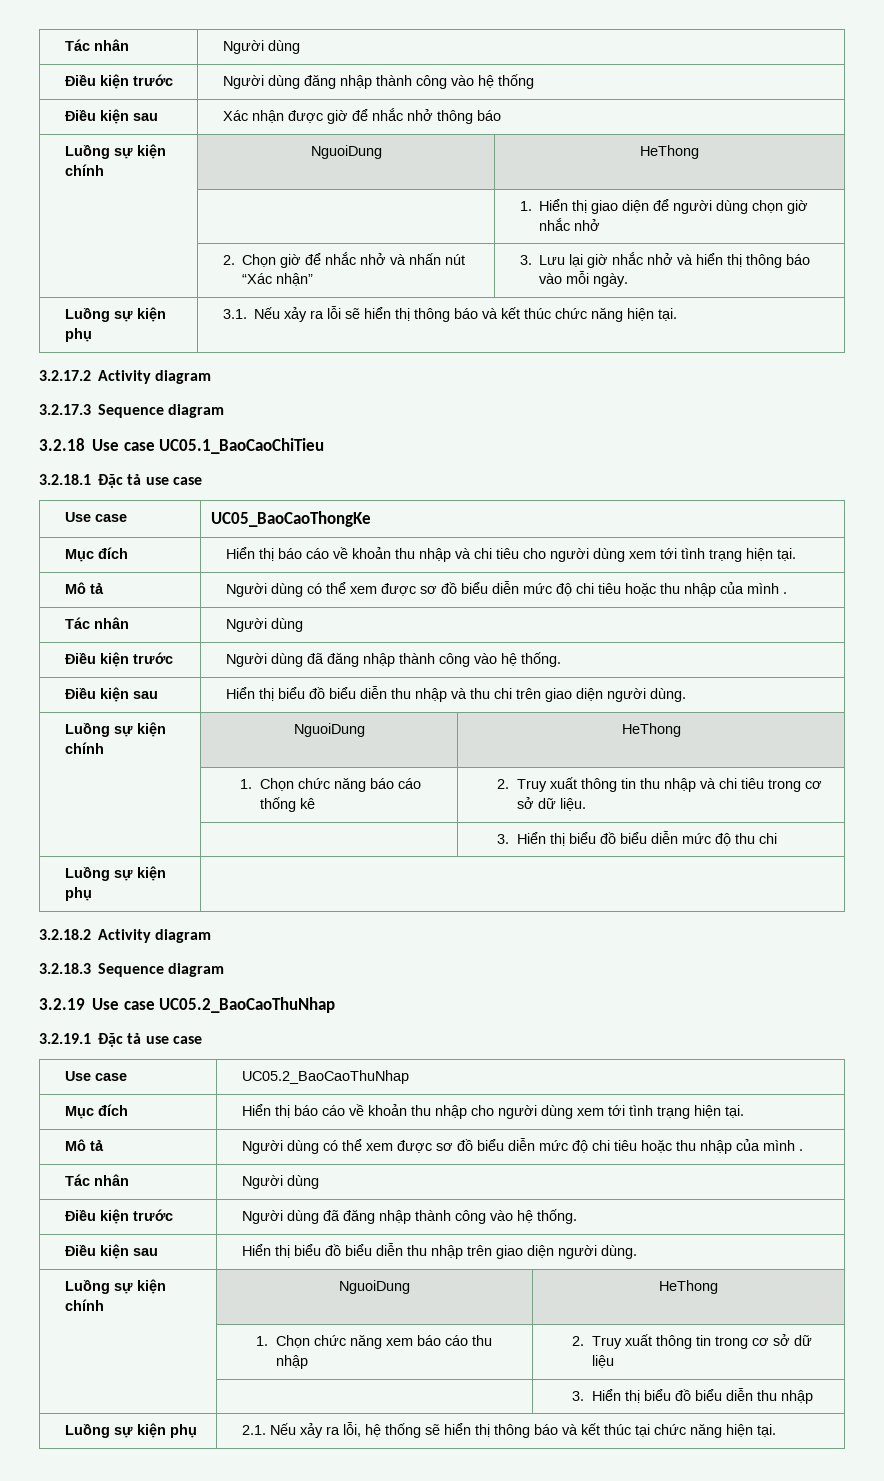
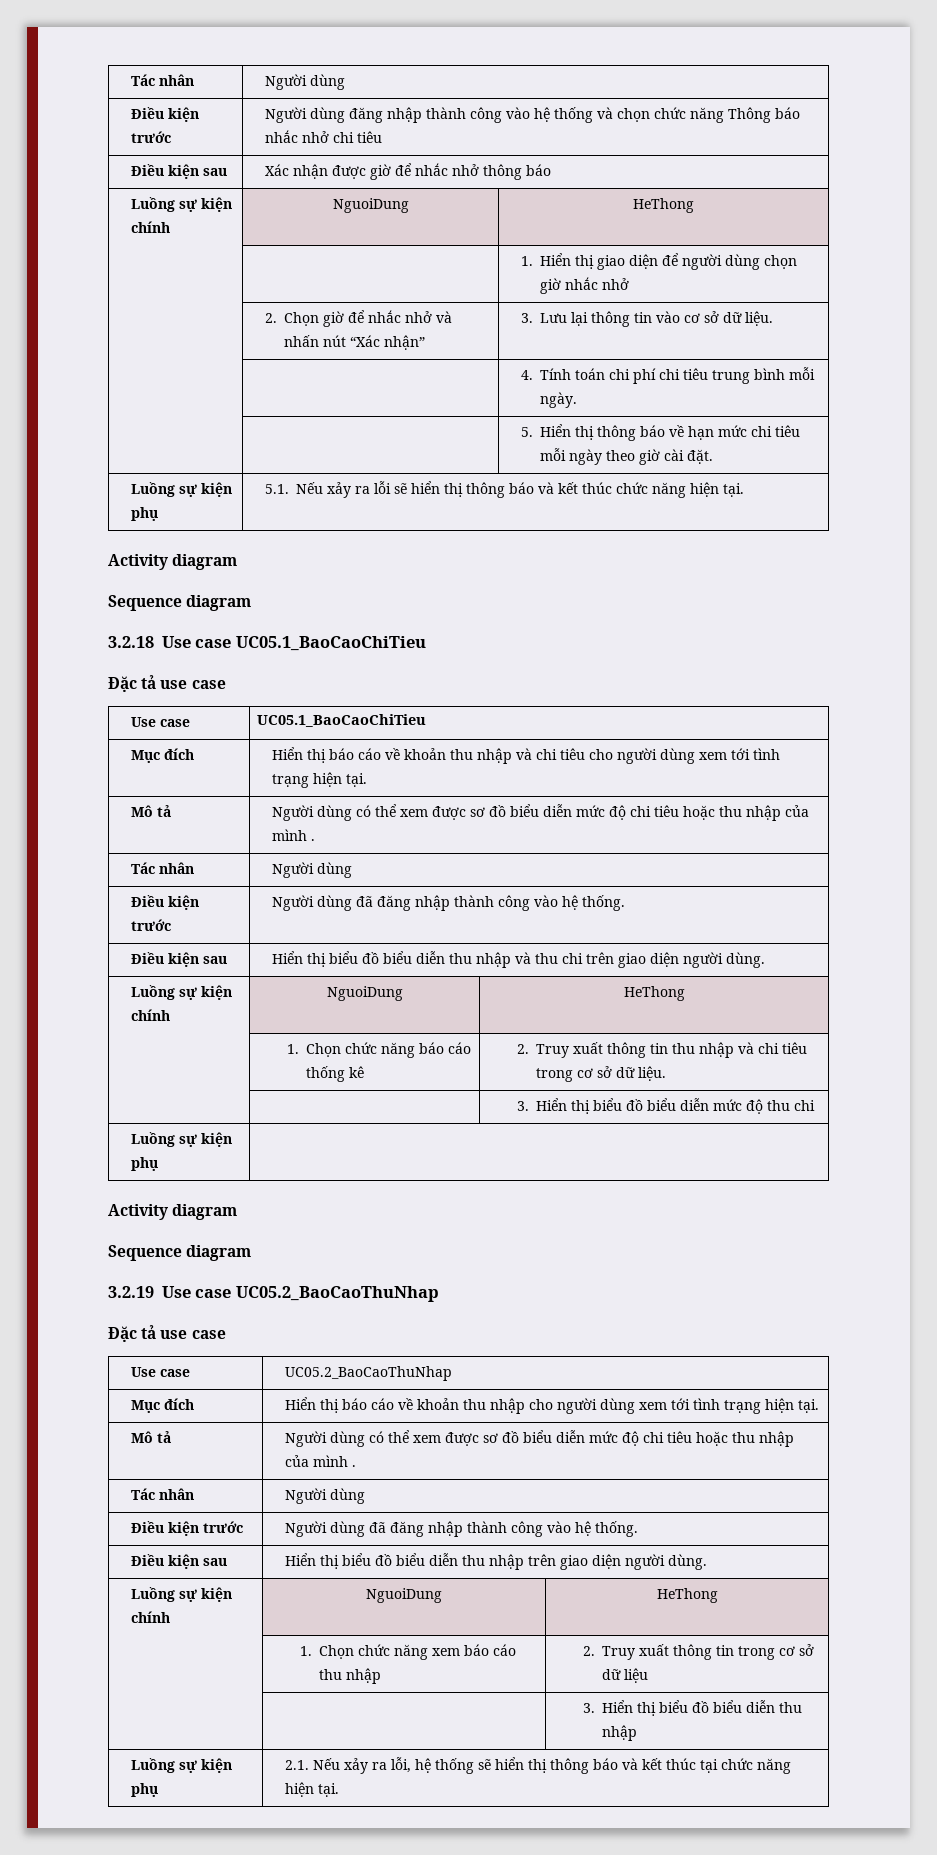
(534, 81) none -> [596,107,800,123] [264,130,382,143] và chọn chức năng Thông báo nhắc nhở chi tiêu
[586,252,810,268] [538,271,628,287] [64,307,166,322] [64,328,92,342] [222,309,247,319] giờ nhắc nhở và hiển thị thông báo vào mỗi ngày. // Luồng sự kiện phụ | 3.1. -> [590,311,773,327] [520,367,815,384] [539,392,577,408] [520,424,800,441] [539,448,713,465] [130,482,232,497] [130,507,158,521] [264,484,289,494] thông tin vào cơ sở dữ liệu. // | | 4. Tính toán chi phí chi tiêu trung bình mỗi ngày. // | | 5. Hiển thị thông báo về hạn mức chi tiêu mỗi ngày theo giờ cài đặt. // Luồng sự kiện phụ | 5.1.
[39,370,212,384] [39,404,91,415] 3.2.17.2 Activity diagram // 3.2.17.3 -> [108,554,238,570] Activity diagram //
[39,474,202,488] [64,512,127,522] [210,511,371,527] 3.2.18.1 Đặc tả use case // Use case | UC05_BaoCaoThongKe -> [108,675,226,692] [130,717,190,727] [257,714,427,727] Đặc tả use case // Use case | UC05.1_BaoCaoChiTieu
[39,929,212,943] [39,963,91,974] 3.2.18.2 Activity diagram // 3.2.18.3 -> [108,1204,238,1220] Activity diagram //
[39,1033,91,1044] 3.2.19.1 -> (439, 1294) none

